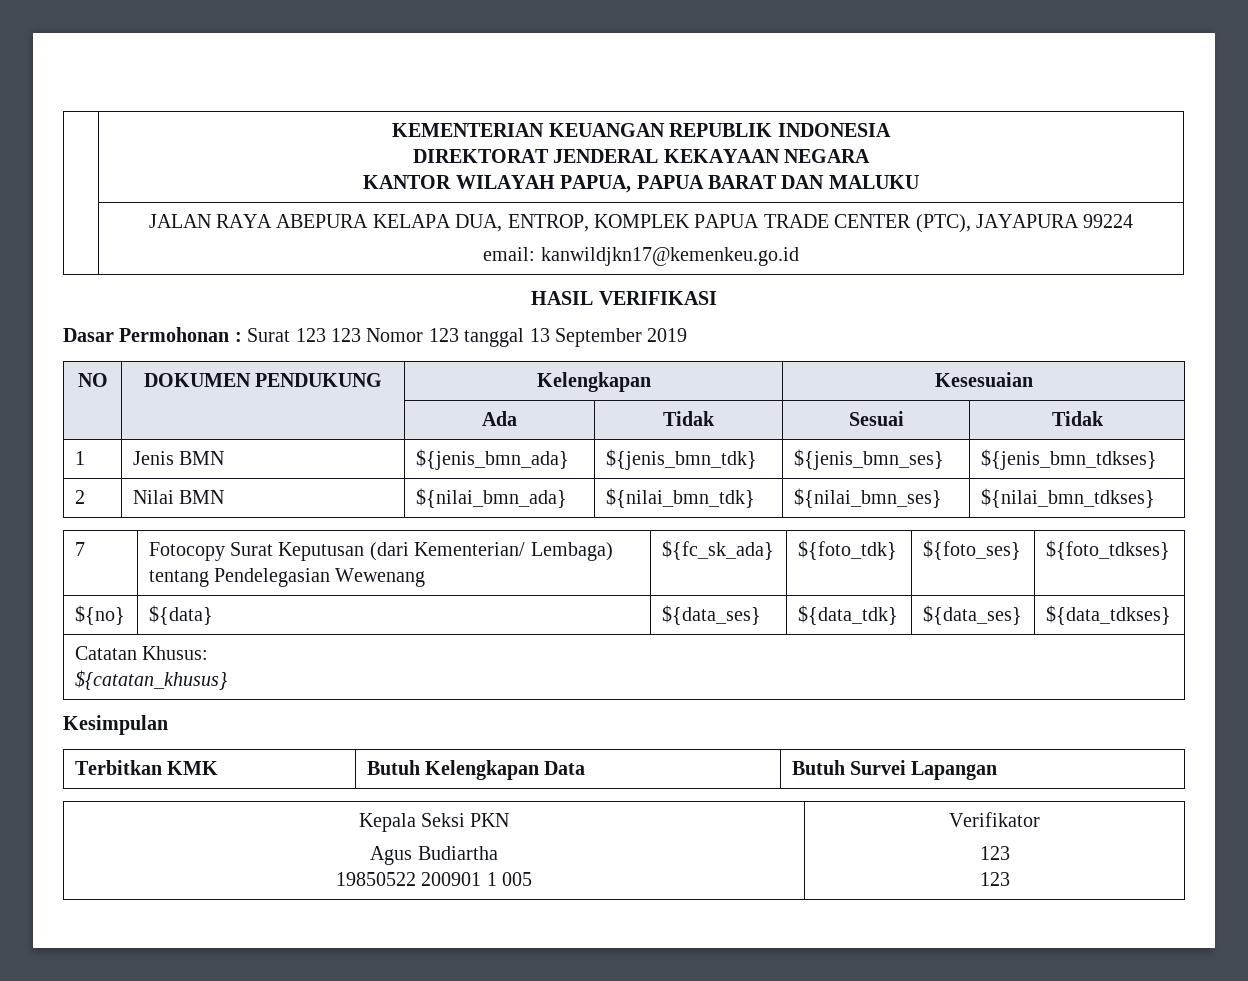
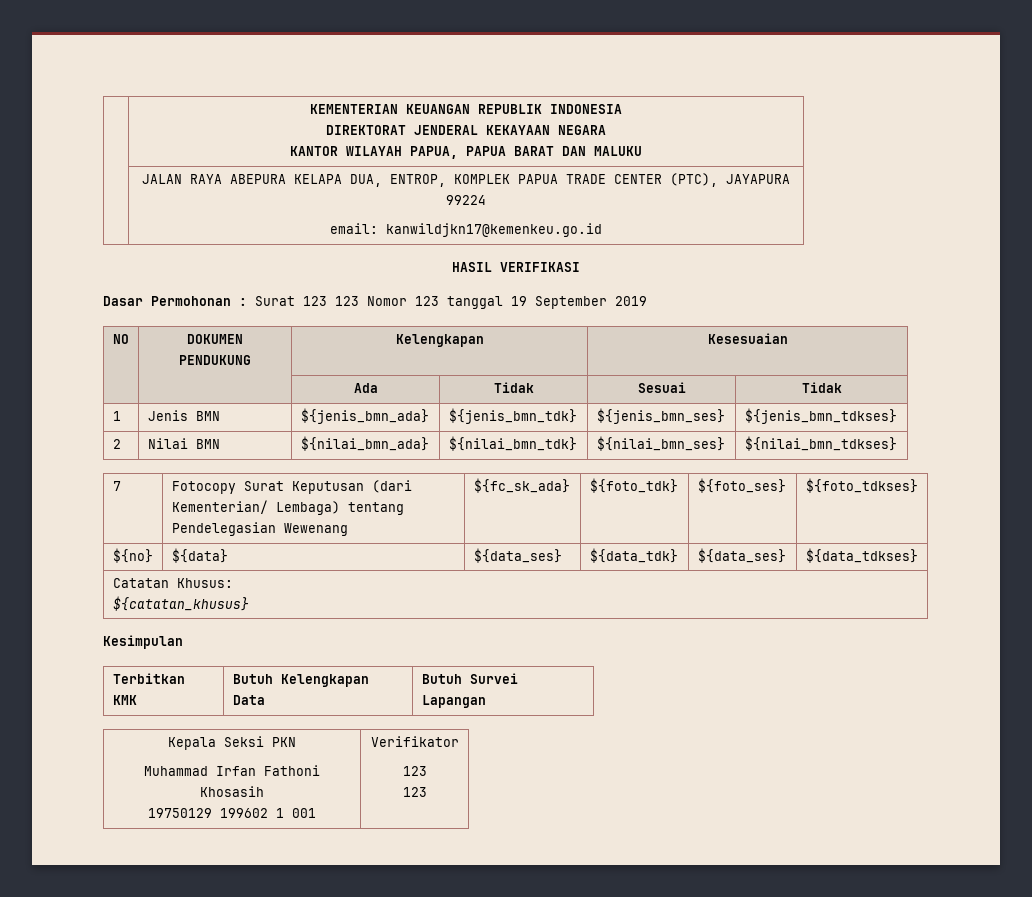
[529,328,550,342] 13 -> [511,296,527,306] 19
[370,846,498,865] [335,872,533,886] Agus Budiartha // 19850522 200901 1 005 -> [144,765,320,776] [200,786,264,797] [148,808,316,818] Muhammad Irfan Fathoni Khosasih // 19750129 199602 1 001

